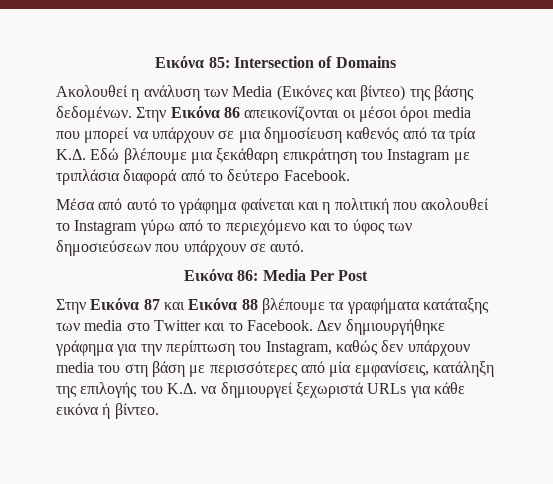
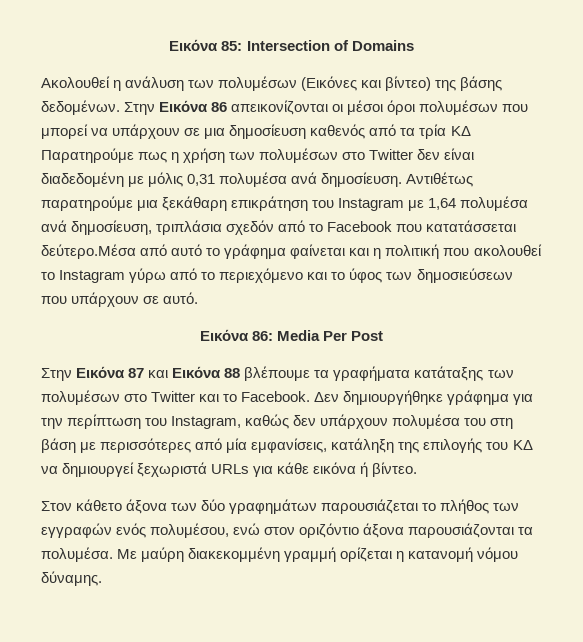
[232,86,273,97] Media -> [218,76,298,91] πολυμέσων
[432,107,471,118] media -> [419,100,499,115] πολυμέσων
[56,148,187,164] Κ.Δ. Εδώ βλέπουμε -> [450,126,471,136] [41,148,475,163] [41,172,474,187] [41,196,133,211] ΚΔ Παρατηρούμε πως η χρήση των πολυμέσων στο Twitter δεν είναι διαδεδομένη με μόλις 0,31 πολυμέσα ανά δημοσίευση. Αντιθέτως παρατηρούμε
[56,169,350,185] [56,198,95,210] τριπλάσια διαφορά από το δεύτερο Facebook. // Μέσα -> [428,196,529,211] [41,220,517,235] [41,244,136,259] 1,64 πολυμέσα ανά δημοσίευση, τριπλάσια σχεδόν από το Facebook που κατατάσσεται δεύτερο.Μέσα
[84,320,123,331] media -> [41,390,120,405] πολυμέσων
[56,362,94,373] media -> [392,414,461,429] πολυμέσα
[166,383,197,394] Κ.Δ. -> [512,440,533,450] ΚΔ
(159, 411) none -> [41,499,520,514] [41,523,534,538] [41,547,519,562] [41,571,102,586] // Στον κάθετο άξονα των δύο γραφημάτων παρουσιάζεται το πλήθος των εγγραφών ενός πολυμέσου, ενώ στον οριζόντιο άξονα παρουσιάζονται τα πολυμέσα. Με μαύρη διακεκομμένη γραμμή ορίζεται η κατανομή νόμου δύναμης.

